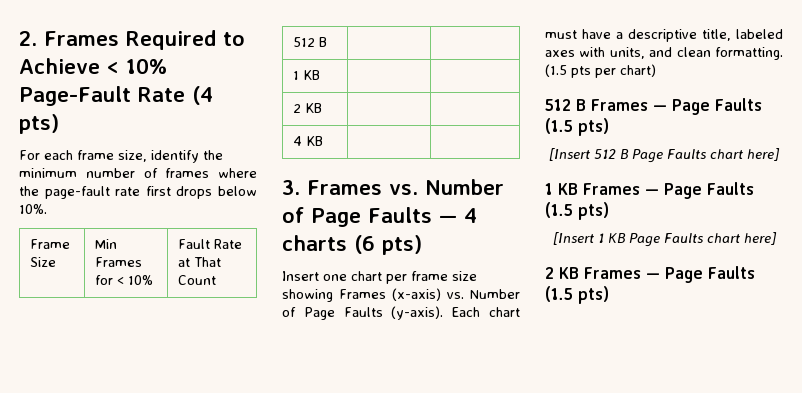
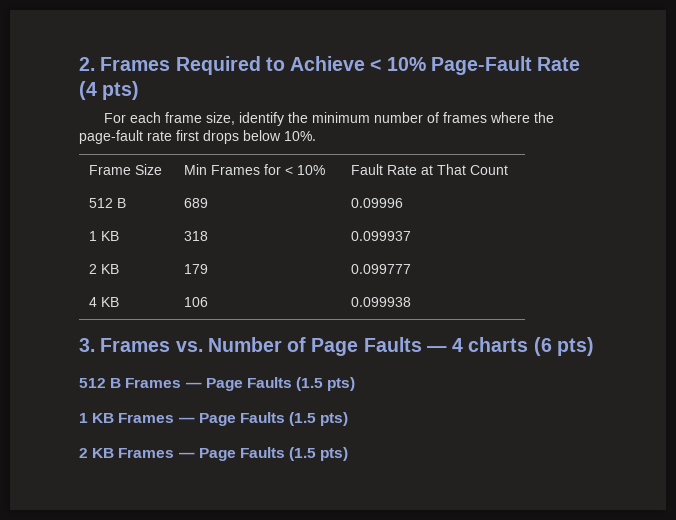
(328, 42) | -> [184,198,209,208] [351,198,404,208] 689 | 0.09996
(321, 75) | -> [184,231,209,241] [351,231,412,241] 318 | 0.099937
(323, 108) | -> [184,264,209,274] [351,264,412,274] 179 | 0.099777
(324, 141) | -> [184,297,209,307] [351,297,412,307] 106 | 0.099938
[282,271,477,284] [282,288,520,302] [282,306,520,320] [545,29,783,42] [545,47,783,60] [545,64,656,78] // Insert one chart per frame size showing Frames (x-axis) vs. Number of Page Faults (y-axis). Each chart must have a descriptive title, labeled axes with units, and clean formatting. (1.5 pts per chart) -> (594, 346) none
[549,148,780,163] // [Insert 512 B Page Faults chart here] -> (356, 384) none
[552,232,777,247] // [Insert 1 KB Page Faults chart here] -> (349, 419) none

